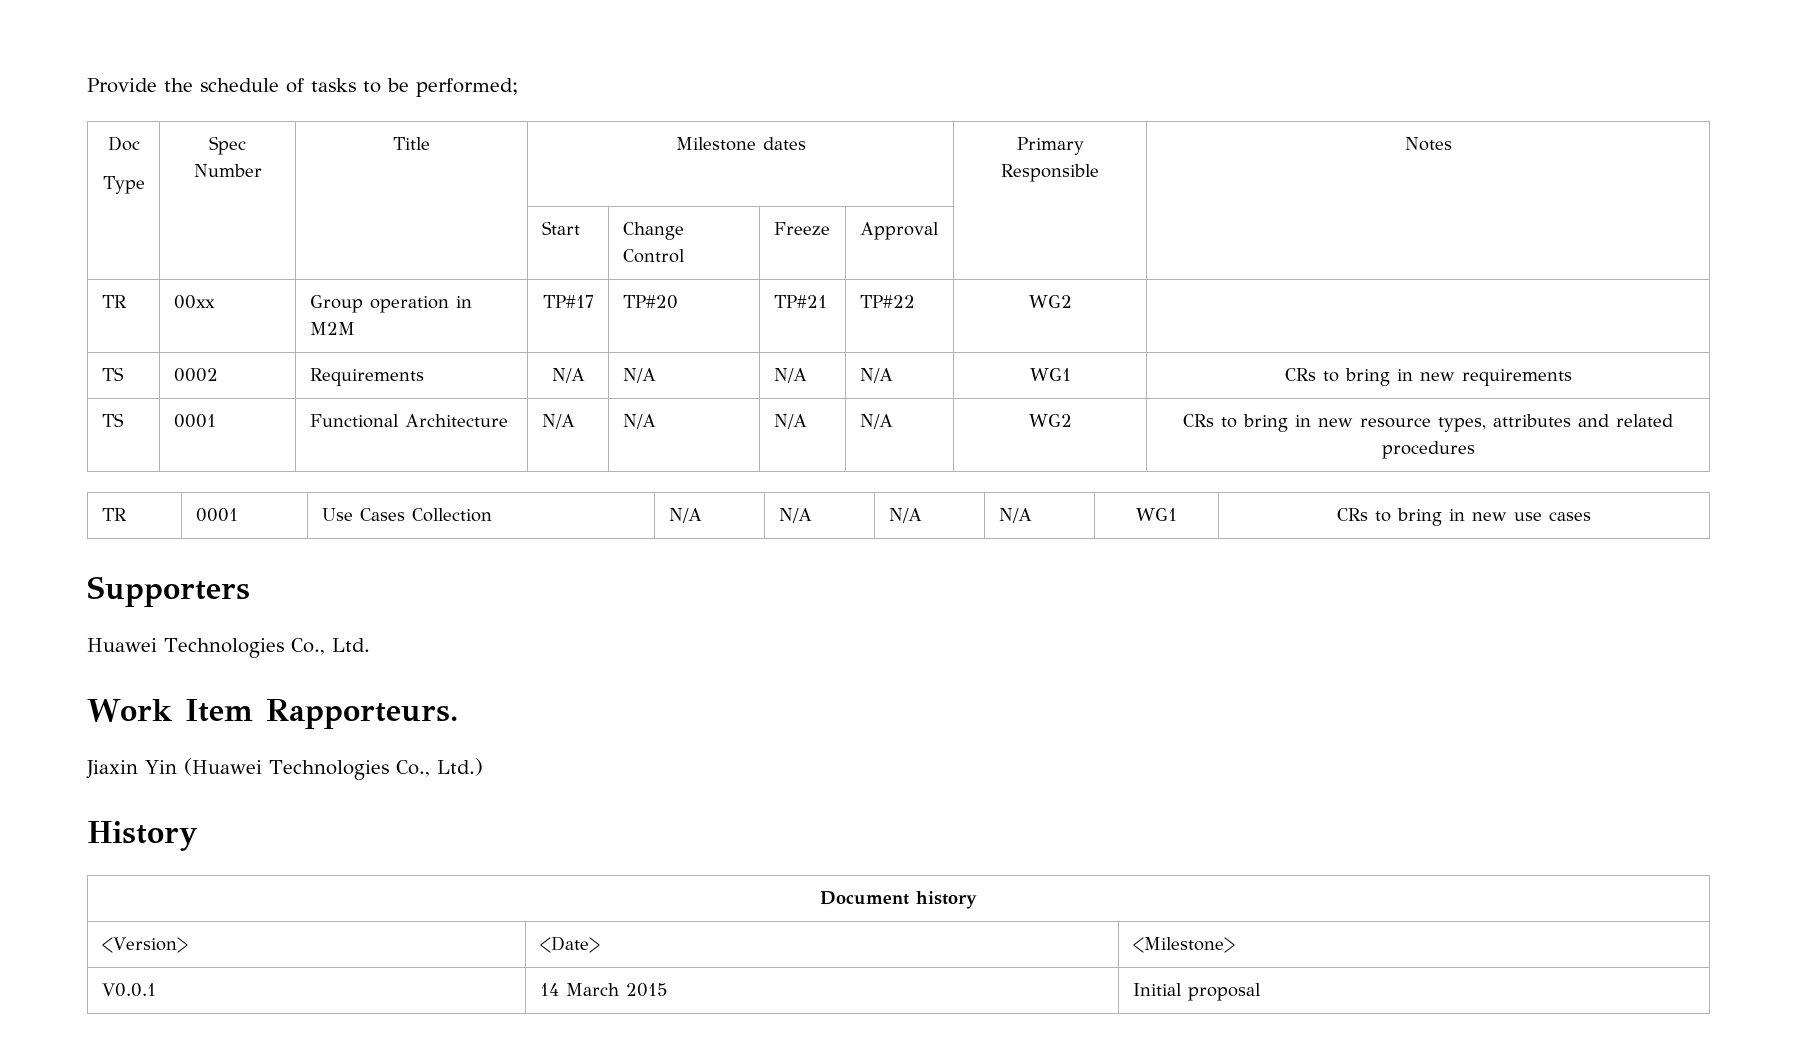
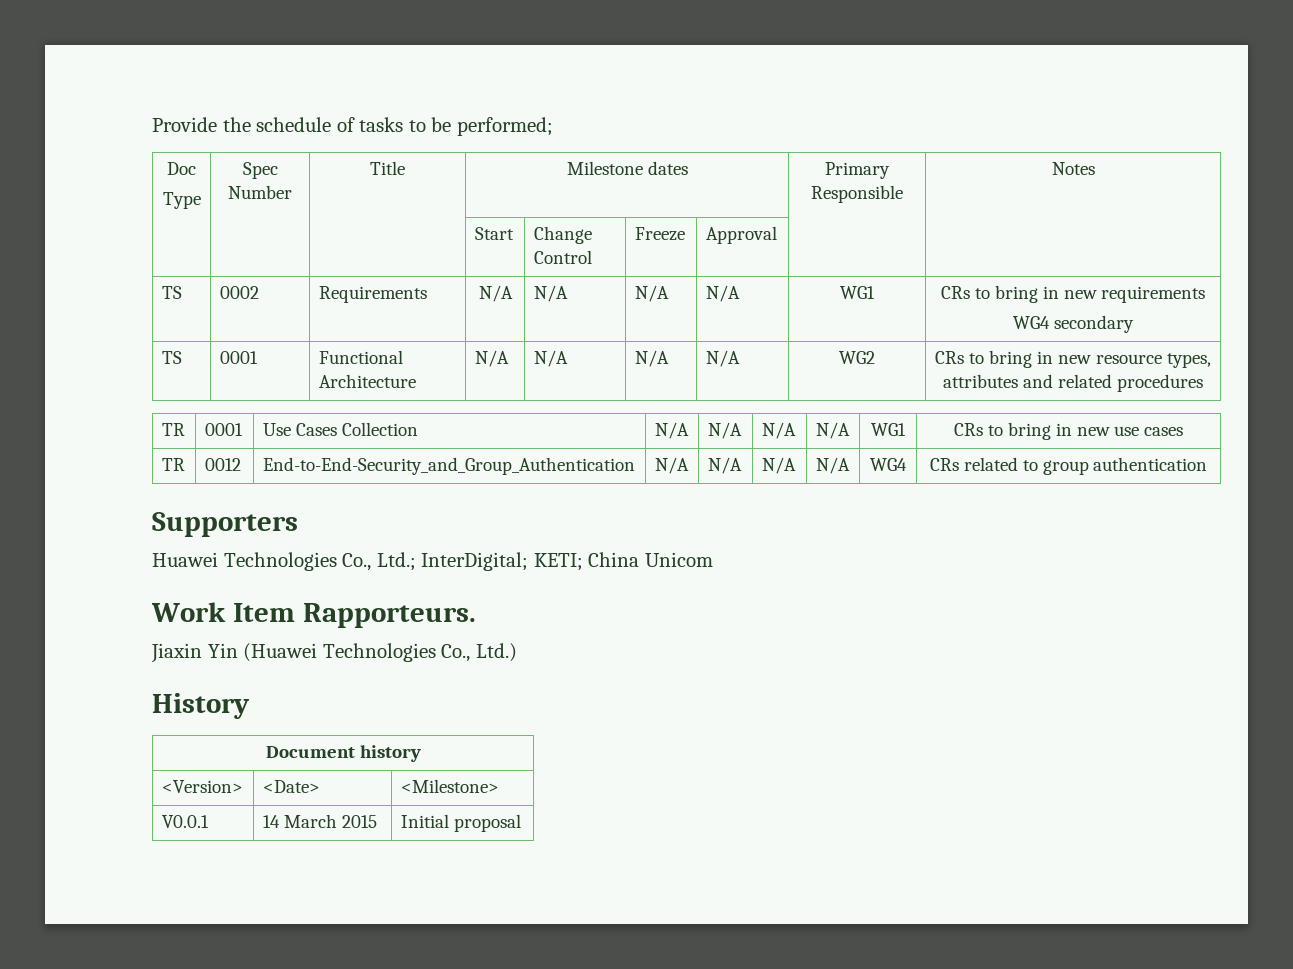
[101,295,127,308] [173,295,215,309] [309,295,472,313] [309,322,355,335] [542,295,594,308] [622,295,678,309] [773,295,827,308] [859,295,915,308] [1028,295,1072,308] // TR | 00xx | Group operation in M2M | TP#17 | TP#20 | TP#21 | TP#22 | WG2 | -> (777, 235) none
(1572, 377) none -> [1013,315,1134,333] // WG4 secondary
(1591, 516) none -> [161,458,185,471] [204,458,241,471] [262,457,635,475] [654,457,689,474] [707,457,742,474] [761,457,796,474] [815,457,850,474] [870,458,907,471] [929,457,1208,475] // TR | 0012 | End-to-End-Security_and_Group_Authentication | N/A | N/A | N/A | N/A | WG4 | CRs related to group authentication
[331,638,370,652] Ltd. -> [376,552,713,571] Ltd.; InterDigital; KETI; China Unicom

